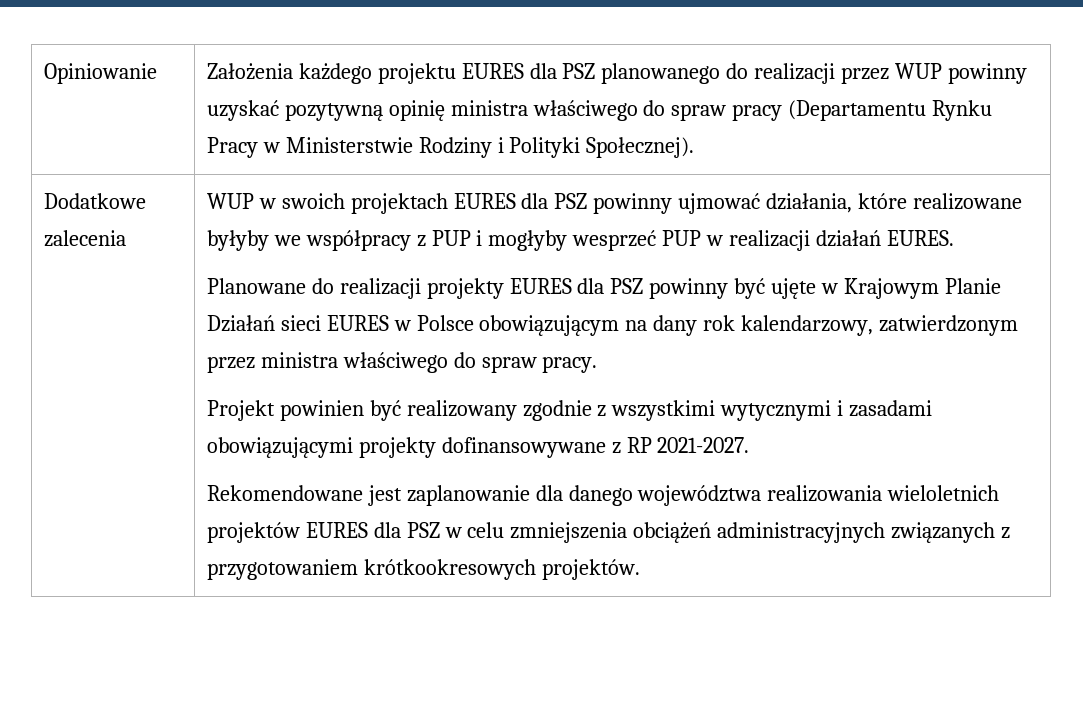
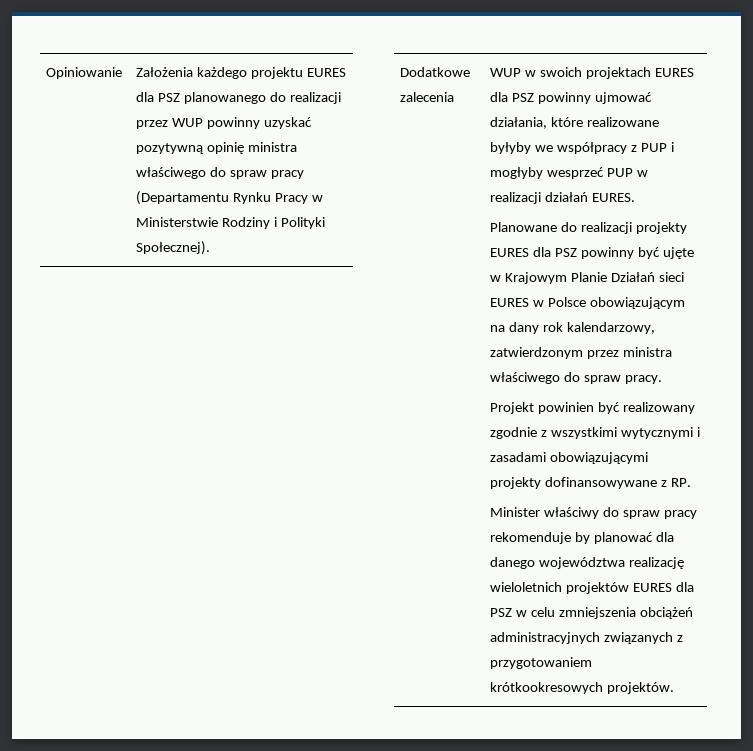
[626,437,750,453] [206,485,530,506] RP 2021-2027. // Rekomendowane jest zaplanowanie -> [670,478,691,487] [490,507,697,519] [490,532,653,544] RP. // Minister właściwy do spraw pracy rekomenduje by planować
[767,485,883,502] realizowania -> [628,557,684,569] realizację

